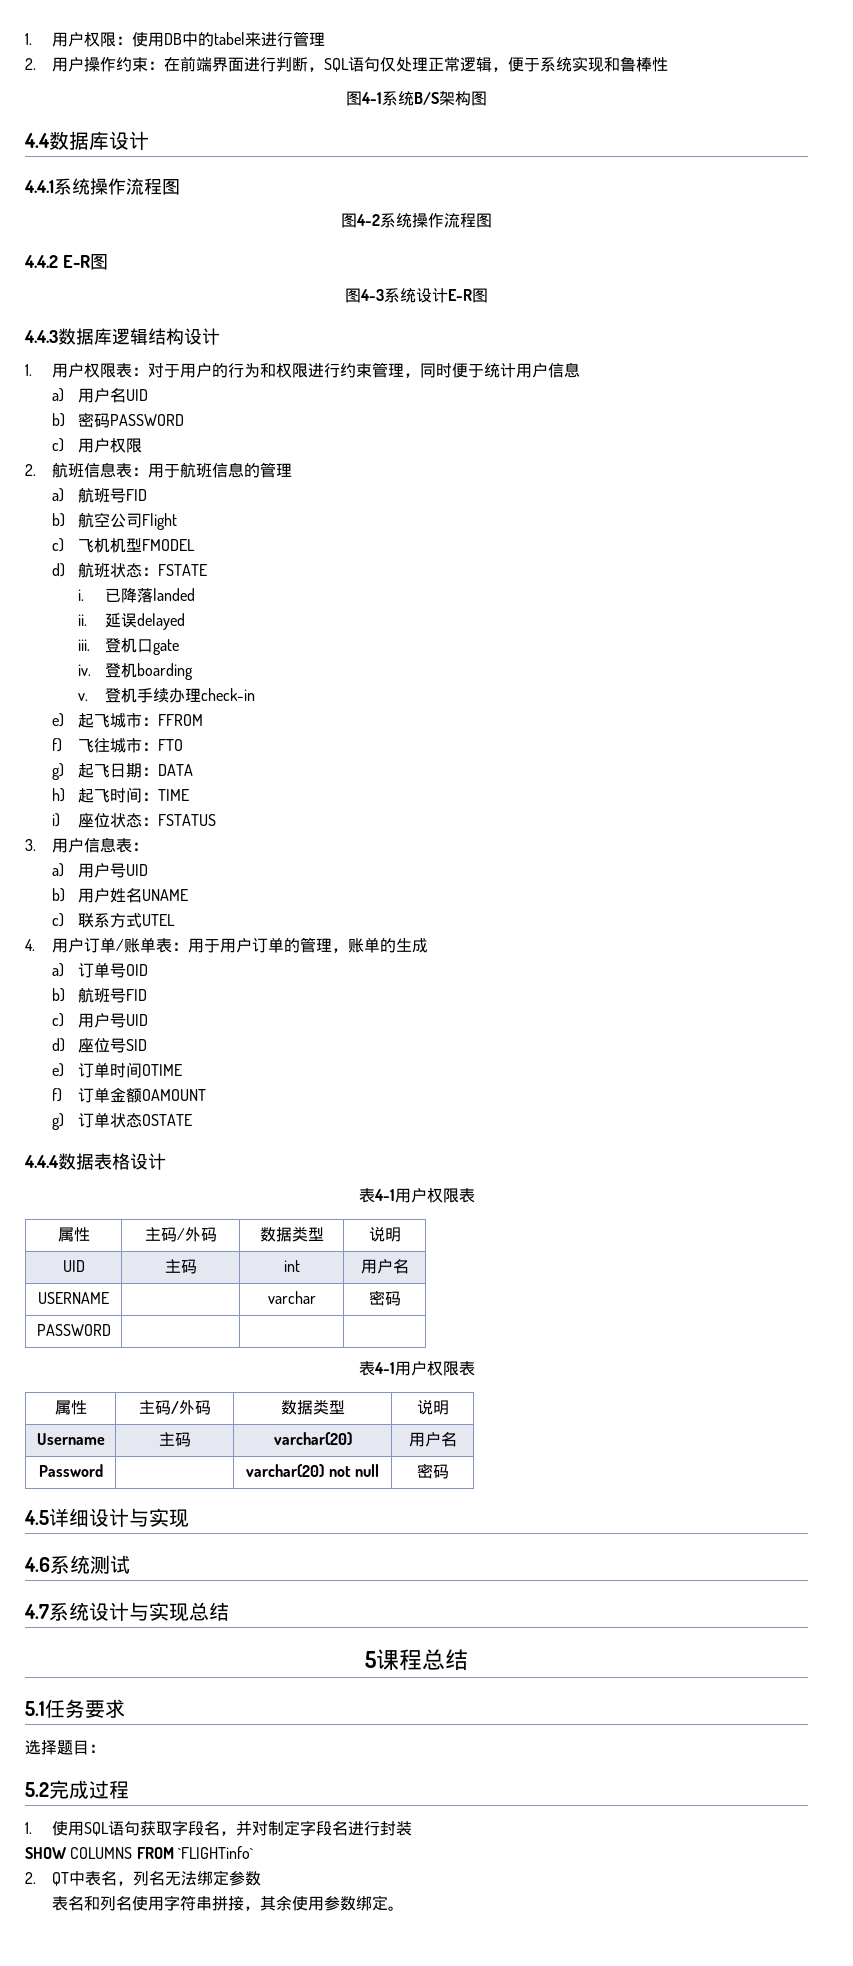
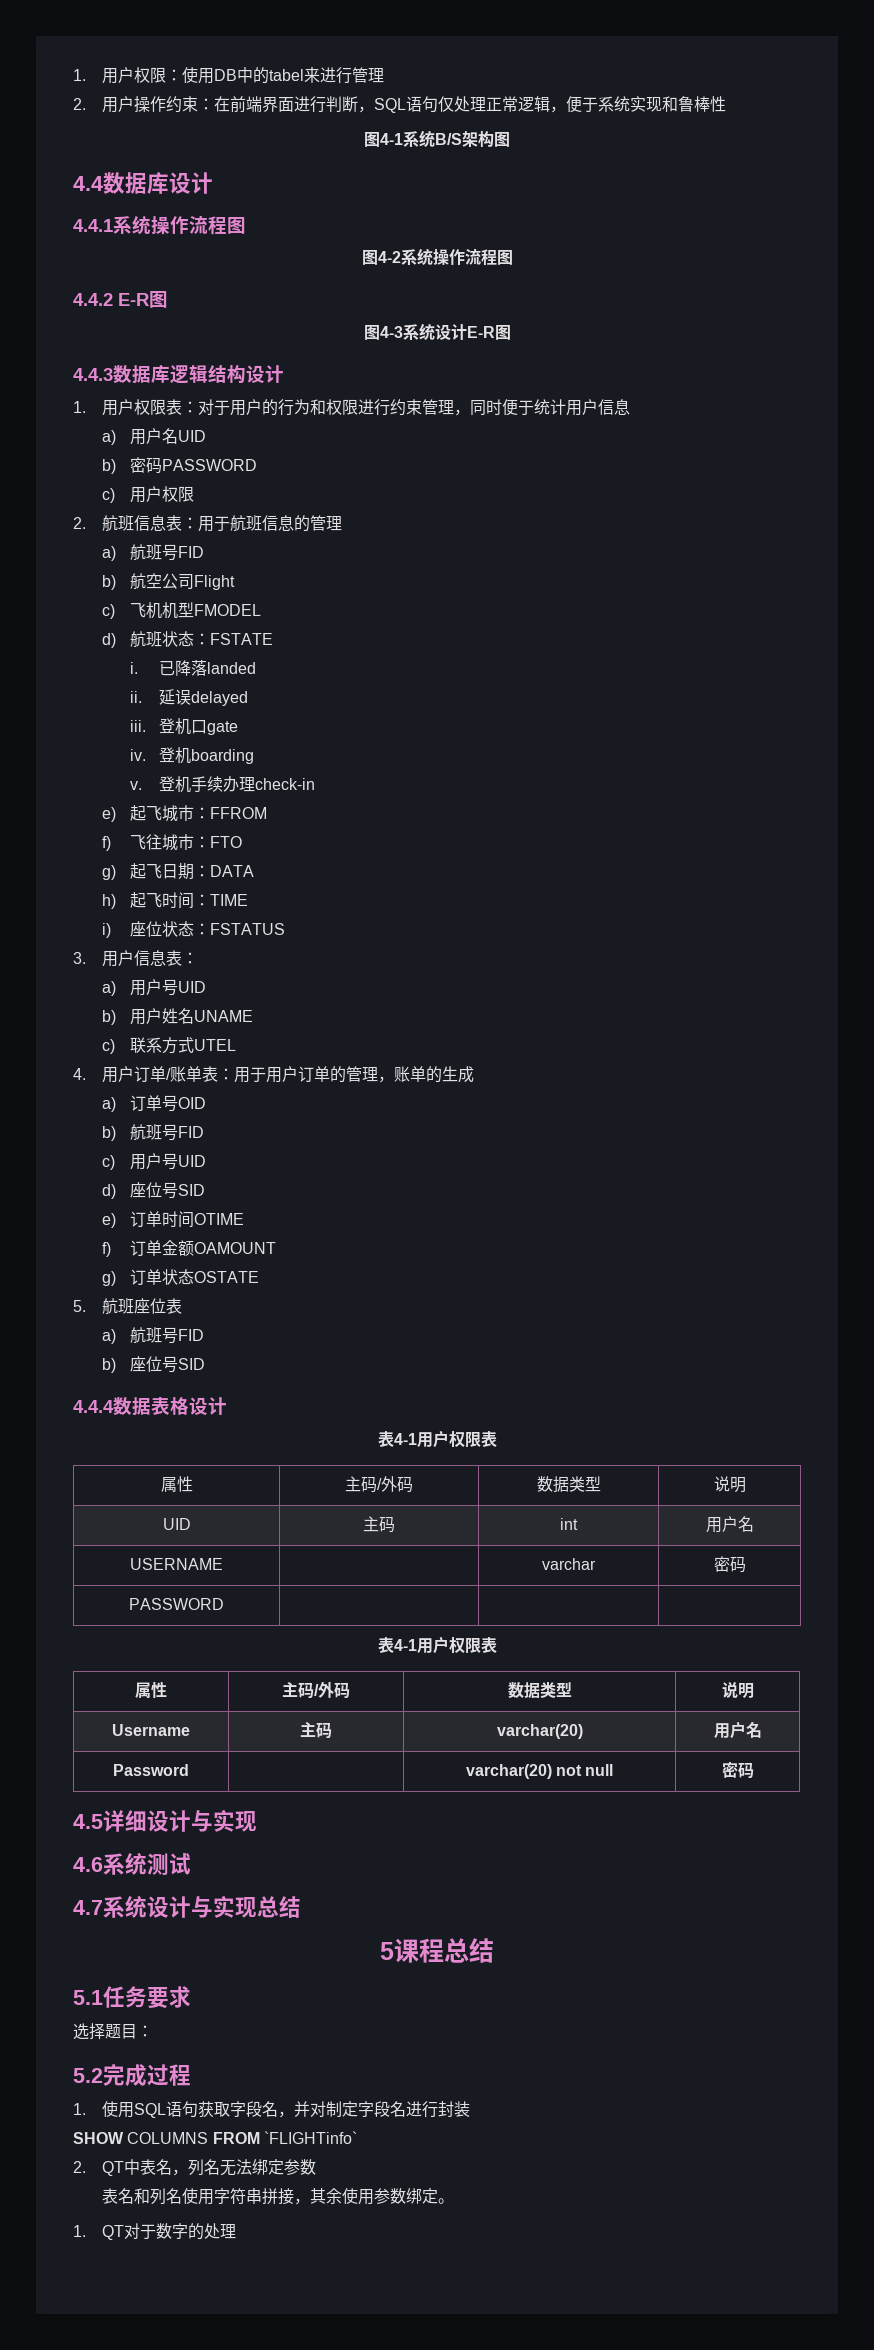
(193, 1120) none -> [73,1298,182,1314] [101,1327,205,1344] [101,1356,206,1373] // 5.航班座位表 // a)航班号FID // b)座位号SID
(404, 1908) none -> [73,2223,236,2240] // 1. QT对于数字的处理

